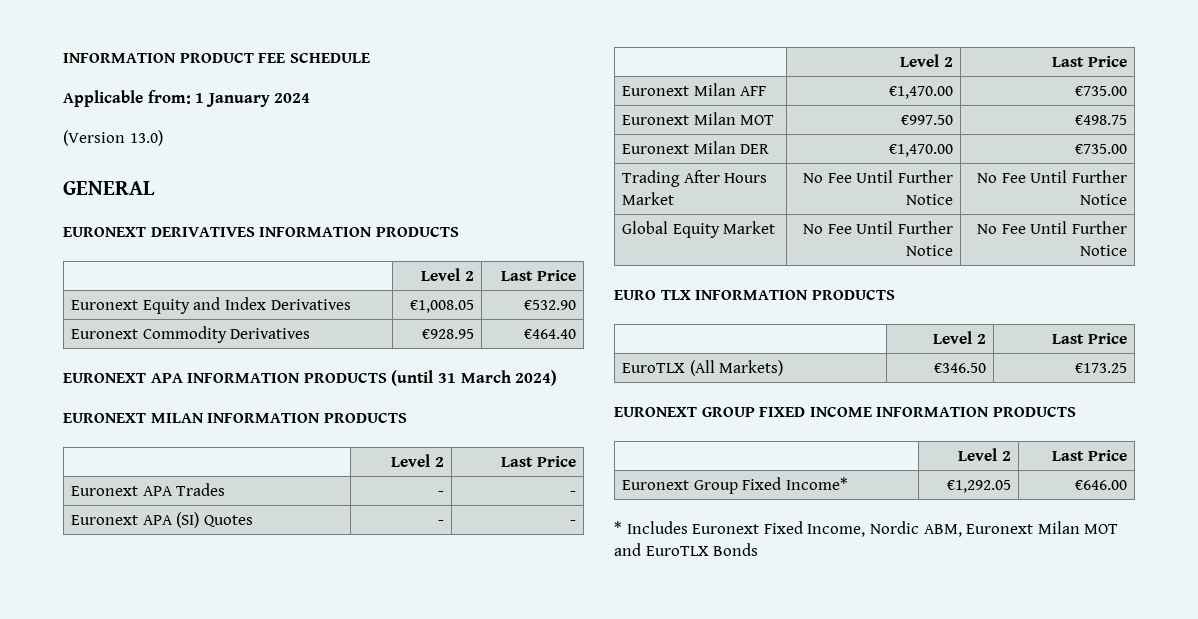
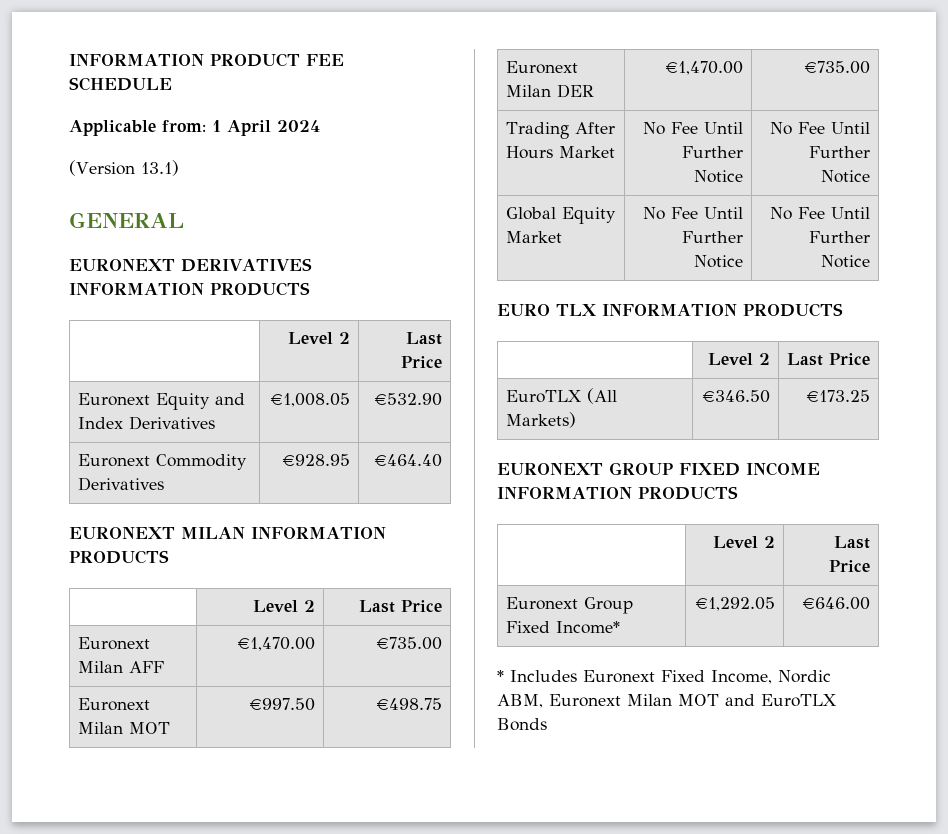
[205,93,270,107] January -> [227,120,271,136] April
[129,130,163,146] 13.0) -> [140,160,179,176] 13.1)
[63,370,558,386] // EURONEXT APA INFORMATION PRODUCTS (until 31 March 2024) -> (443, 460) none
[71,483,226,496] [437,491,444,496] [569,491,576,496] [71,512,254,528] [437,520,444,525] [569,520,576,525] [900,54,953,67] [1052,56,1127,67] // Euronext APA Trades | - | - // Euronext APA (SI) Quotes | - | - // | Level 2 | Last Price -> (443, 606) none

